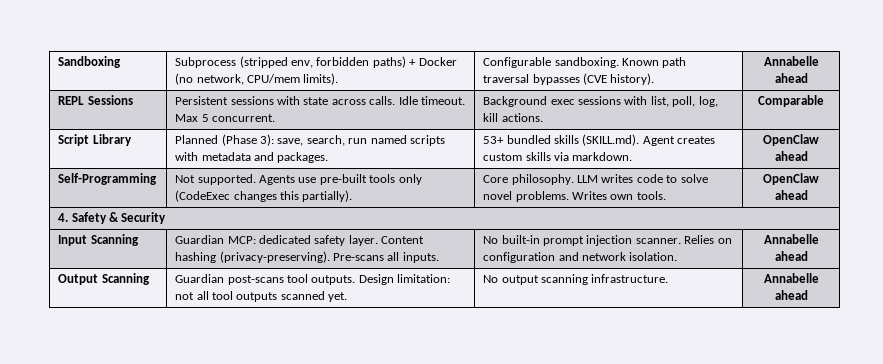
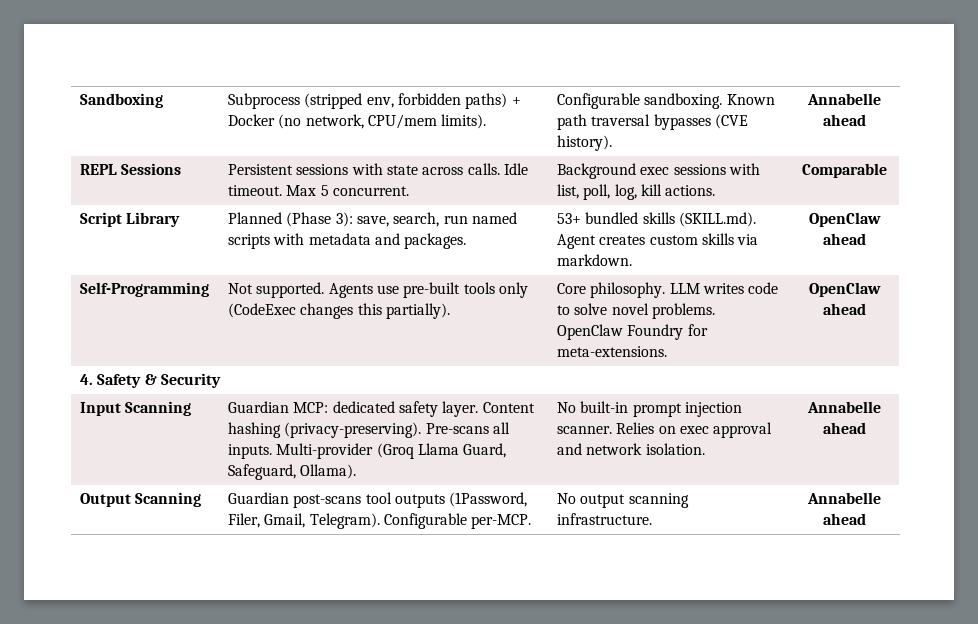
[572,191,666,200] Writes own tools. -> [557,324,708,340] [557,346,668,357] OpenClaw Foundry for meta-extensions.
(439, 257) none -> [276,443,507,459] [228,464,357,480] Multi-provider (Groq Llama Guard, Safeguard, Ollama).
[483,252,556,263] configuration -> [679,422,773,438] exec approval
[311,274,451,285] [175,291,348,302] outputs. Design limitation: not all tool outputs scanned yet. -> [394,492,528,508] [228,513,532,529] outputs (1Password, Filer, Gmail, Telegram). Configurable per-MCP.

